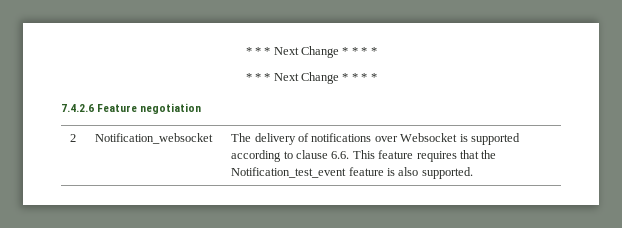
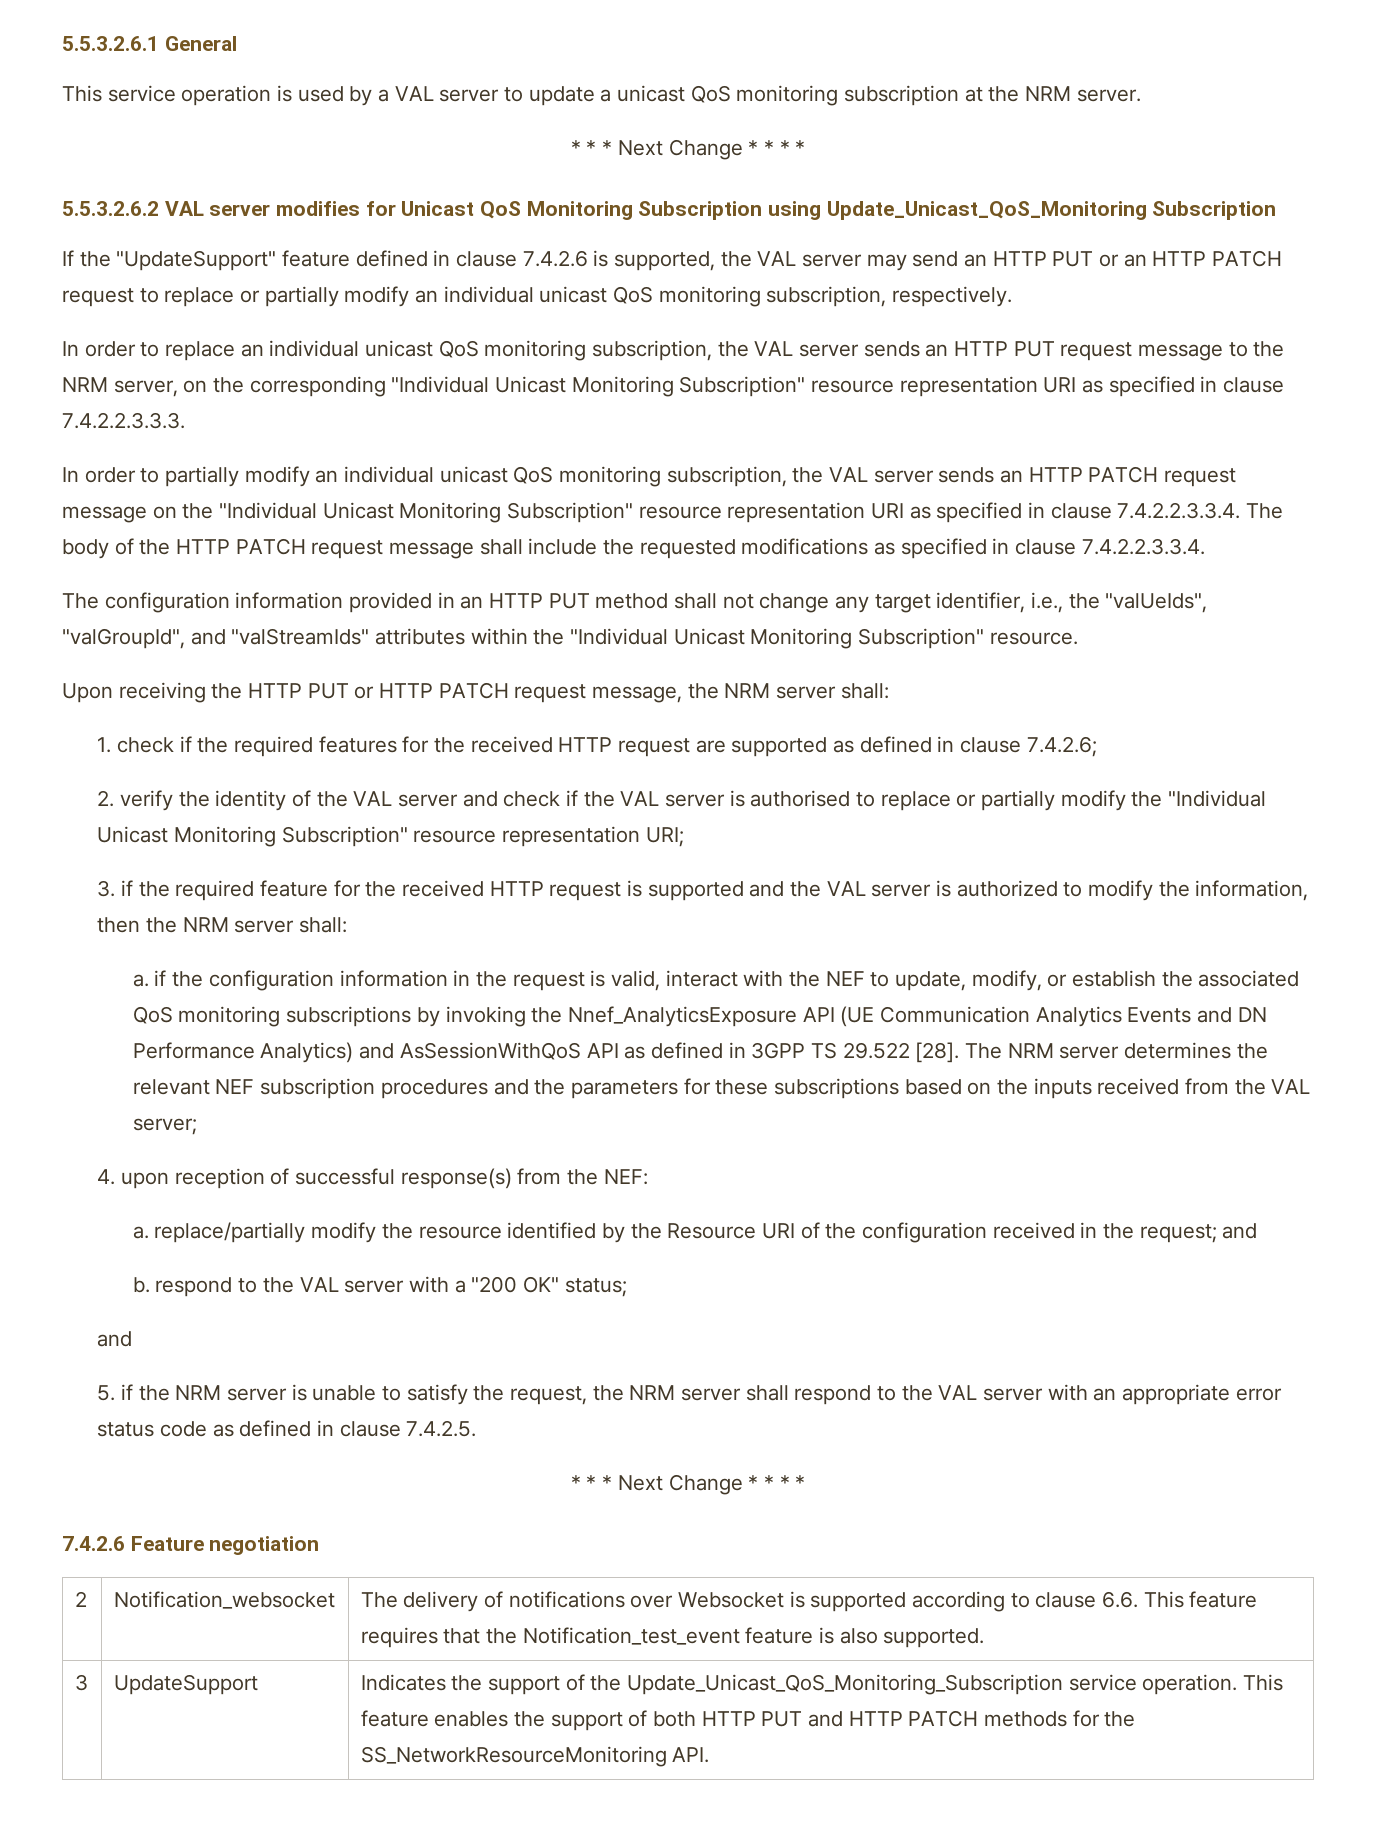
[245,46,377,58] * * * Next Change * * * * -> [62,36,237,51] [62,85,1141,106] [570,139,806,160] [62,201,1277,220] [62,250,1283,271] [62,286,1013,307] [62,340,1285,361] [62,376,1285,397] [62,412,185,429] [62,466,1237,487] [62,502,1284,523] [62,538,1205,559] [62,592,1208,613] [62,628,1078,649] [62,682,889,703] [97,736,1097,757] [97,790,1267,811] [97,826,684,847] [97,880,1309,901] [97,917,348,933] [132,970,1300,991] [132,1006,1267,1027] [132,1042,1268,1063] [132,1078,1311,1099] [132,1118,197,1135] [97,1168,648,1189] [132,1222,1258,1243] [132,1276,627,1297] [97,1331,133,1347] [97,1384,1282,1405] [97,1420,477,1437] 5.5.3.2.6.1 General // This service operation is used by a VAL server to update a unicast QoS monitoring subscription at the NRM server. // * * * Next Change * * * * // 5.5.3.2.6.2 VAL server modifies for Unicast QoS Monitoring Subscription using Update_Unicast_QoS_Monitoring Subscription // If the "UpdateSupport" feature defined in clause 7.4.2.6 is supported, the VAL server may send an HTTP PUT or an HTTP PATCH request to replace or partially modify an individual unicast QoS monitoring subscription, respectively. // In order to replace an individual unicast QoS monitoring subscription, the VAL server sends an HTTP PUT request message to the NRM server, on the corresponding "Individual Unicast Monitoring Subscription" resource representation URI as specified in clause 7.4.2.2.3.3.3. // In order to partially modify an individual unicast QoS monitoring subscription, the VAL server sends an HTTP PATCH request message on the "Individual Unicast Monitoring Subscription" resource representation URI as specified in clause 7.4.2.2.3.3.4. The body of the HTTP PATCH request message shall include the requested modifications as specified in clause 7.4.2.2.3.3.4. // The configuration information provided in an HTTP PUT method shall not change any target identifier, i.e., the "valUeIds", "valGroupId", and "valStreamIds" attributes within the "Individual Unicast Monitoring Subscription" resource. // Upon receiving the HTTP PUT or HTTP PATCH request message, the NRM server shall: // 1. check if the required features for the received HTTP request are supported as defined in clause 7.4.2.6; // 2. verify the identity of the VAL server and check if the VAL server is authorised to replace or partially modify the "Individual Unicast Monitoring Subscription" resource representation URI; // 3. if the required feature for the received HTTP request is supported and the VAL server is authorized to modify the information, then the NRM server shall: // a. if the configuration information in the request is valid, interact with the NEF to update, modify, or establish the associated QoS monitoring subscriptions by invoking the Nnef_AnalyticsExposure API (UE Communication Analytics Events and DN Performance Analytics) and AsSessionWithQoS API as defined in 3GPP TS 29.522 [28]. The NRM server determines the relevant NEF subscription procedures and the parameters for these subscriptions based on the inputs received from the VAL server; // 4. upon reception of successful response(s) from the NEF: // a. replace/partially modify the resource identified by the Resource URI of the configuration received in the request; and // b. respond to the VAL server with a "200 OK" status; // and // 5. if the NRM server is unable to satisfy the request, the NRM server shall respond to the VAL server with an appropriate error status code as defined in clause 7.4.2.5.
(473, 173) none -> [74,1674,88,1691] [113,1674,258,1695] [360,1674,1283,1695] [360,1710,1136,1731] [360,1746,710,1767] // 3 | UpdateSupport | Indicates the support of the Update_Unicast_QoS_Monitoring_Subscription service operation. This feature enables the support of both HTTP PUT and HTTP PATCH methods for the SS_NetworkResourceMonitoring API.

